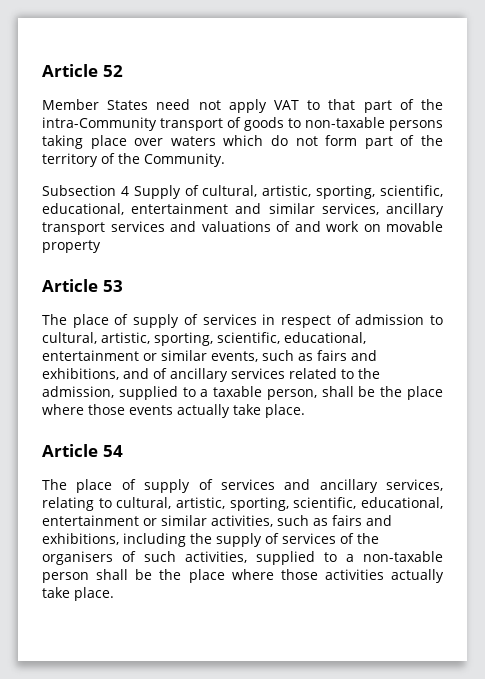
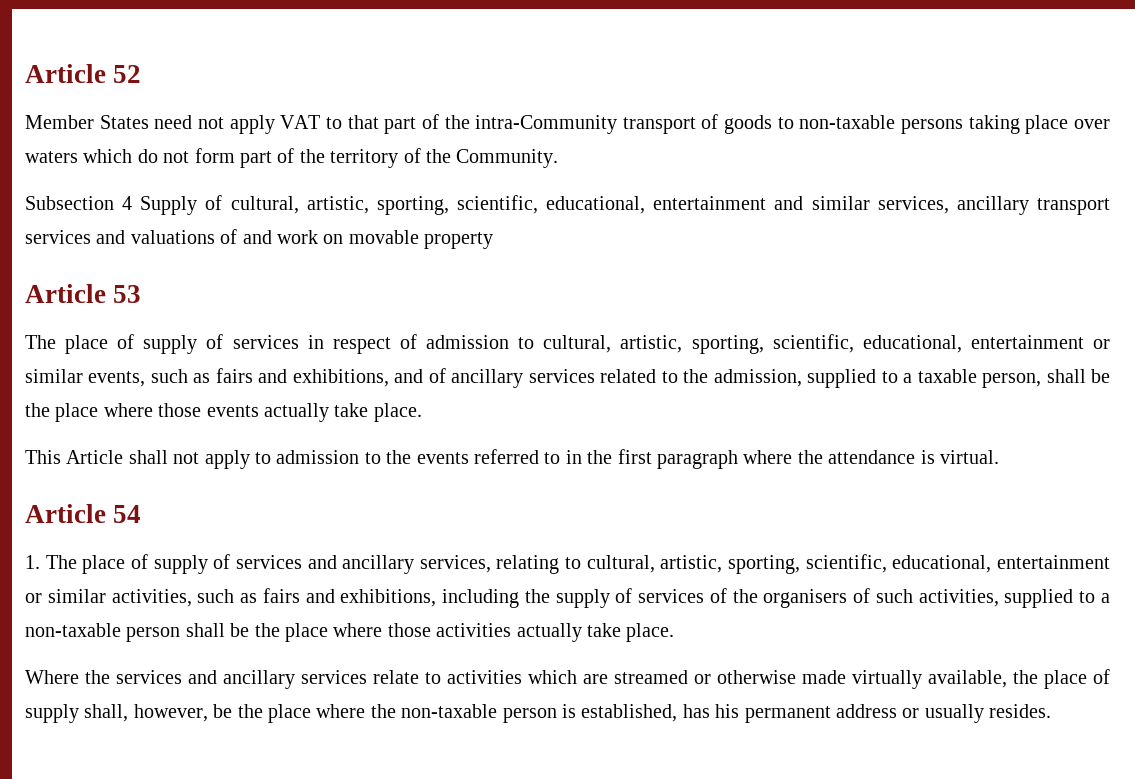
(305, 411) none -> [25,449,999,469] // This Article shall not apply to admission to the events referred to in the first paragraph where the attendance is virtual.
(123, 451) none -> [25,555,40,569] 1.
(114, 594) none -> [25,669,1110,689] [25,704,1052,723] // Where the services and ancillary services relate to activities which are streamed or otherwise made virtually available, the place of supply shall, however, be the place where the non-taxable person is established, has his permanent address or usually resides.

